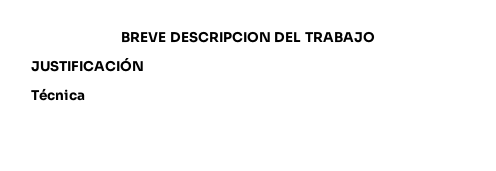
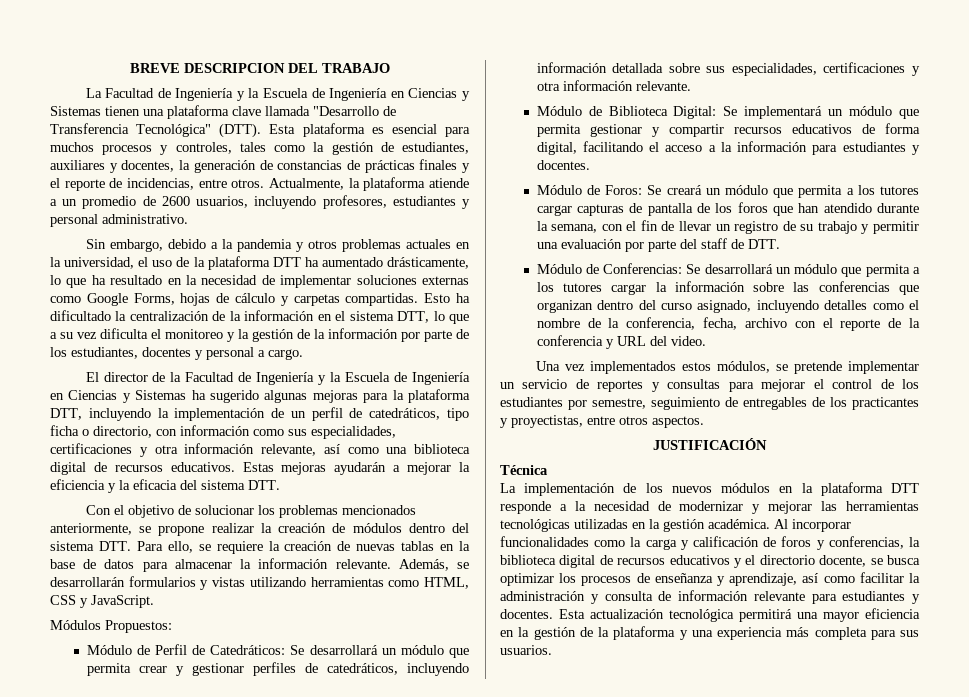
[31,57,144,72] [31,88,85,101] JUSTIFICACIÓN // Técnica -> [85,88,470,101] [50,105,396,119] [50,123,471,138] [50,142,470,155] [50,159,470,173] [50,177,470,191] [50,195,471,209] [50,214,188,227] [85,239,470,252] [50,256,469,270] [50,275,469,288] [50,293,471,306] [50,310,469,324] [50,328,469,342] [50,347,303,360] [85,372,470,385] [50,389,470,403] [50,407,469,421] [50,425,396,439] [50,443,470,457] [50,462,471,475] [50,479,280,493] [85,505,416,518] [50,523,470,536] [50,541,471,554] [50,558,470,572] [50,576,470,590] [50,595,154,608] [50,620,172,633] [86,644,469,658] [86,662,469,676] [536,62,920,76] [536,80,691,91] [536,106,919,119] [536,123,920,137] [536,141,921,155] [536,160,590,170] [536,185,919,198] [536,202,919,216] [536,220,919,234] [536,238,780,252] [536,263,921,277] [536,281,919,295] [536,300,919,313] [536,317,920,331] [536,335,706,349] [535,361,919,374] [500,379,919,392] [500,397,919,410] [500,415,704,428] [653,438,767,450] [500,465,548,475] [500,482,919,496] [500,501,919,514] [500,519,851,532] [500,536,920,550] [500,555,920,568] [500,572,920,586] [500,590,920,604] [500,608,920,622] [500,626,919,640] [500,645,552,655] La Facultad de Ingeniería y la Escuela de Ingeniería en Ciencias y Sistemas tienen una plataforma clave llamada "Desarrollo de Transferencia Tecnológica" (DTT). Esta plataforma es esencial para muchos procesos y controles, tales como la gestión de estudiantes, auxiliares y docentes, la generación de constancias de prácticas finales y el reporte de incidencias, entre otros. Actualmente, la plataforma atiende a un promedio de 2600 usuarios, incluyendo profesores, estudiantes y personal administrativo. // Sin embargo, debido a la pandemia y otros problemas actuales en la universidad, el uso de la plataforma DTT ha aumentado drásticamente, lo que ha resultado en la necesidad de implementar soluciones externas como Google Forms, hojas de cálculo y carpetas compartidas. Esto ha dificultado la centralización de la información en el sistema DTT, lo que a su vez dificulta el monitoreo y la gestión de la información por parte de los estudiantes, docentes y personal a cargo. // El director de la Facultad de Ingeniería y la Escuela de Ingeniería en Ciencias y Sistemas ha sugerido algunas mejoras para la plataforma DTT, incluyendo la implementación de un perfil de catedráticos, tipo ficha o directorio, con información como sus especialidades, certificaciones y otra información relevante, así como una biblioteca digital de recursos educativos. Estas mejoras ayudarán a mejorar la eficiencia y la eficacia del sistema DTT. // Con el objetivo de solucionar los problemas mencionados anteriormente, se propone realizar la creación de módulos dentro del sistema DTT. Para ello, se requiere la creación de nuevas tablas en la base de datos para almacenar la información relevante. Además, se desarrollarán formularios y vistas utilizando herramientas como HTML, CSS y JavaScript. // Módulos Propuestos: // Módulo de Perfil de Catedráticos: Se desarrollará un módulo que permita crear y gestionar perfiles de catedráticos, incluyendo información detallada sobre sus especialidades, certificaciones y otra información relevante. // Módulo de Biblioteca Digital: Se implementará un módulo que permita gestionar y compartir recursos educativos de forma digital, facilitando el acceso a la información para estudiantes y docentes. // Módulo de Foros: Se creará un módulo que permita a los tutores cargar capturas de pantalla de los foros que han atendido durante la semana, con el fin de llevar un registro de su trabajo y permitir una evaluación por parte del staff de DTT. // Módulo de Conferencias: Se desarrollará un módulo que permita a los tutores cargar la información sobre las conferencias que organizan dentro del curso asignado, incluyendo detalles como el nombre de la conferencia, fecha, archivo con el reporte de la conferencia y URL del video. // Una vez implementados estos módulos, se pretende implementar un servicio de reportes y consultas para mejorar el control de los estudiantes por semestre, seguimiento de entregables de los practicantes y proyectistas, entre otros aspectos. // JUSTIFICACIÓN // Técnica // La implementación de los nuevos módulos en la plataforma DTT responde a la necesidad de modernizar y mejorar las herramientas tecnológicas utilizadas en la gestión académica. Al incorporar funcionalidades como la carga y calificación de foros y conferencias, la biblioteca digital de recursos educativos y el directorio docente, se busca optimizar los procesos de enseñanza y aprendizaje, así como facilitar la administración y consulta de información relevante para estudiantes y docentes. Esta actualización tecnológica permitirá una mayor eficiencia en la gestión de la plataforma y una experiencia más completa para sus usuarios.

